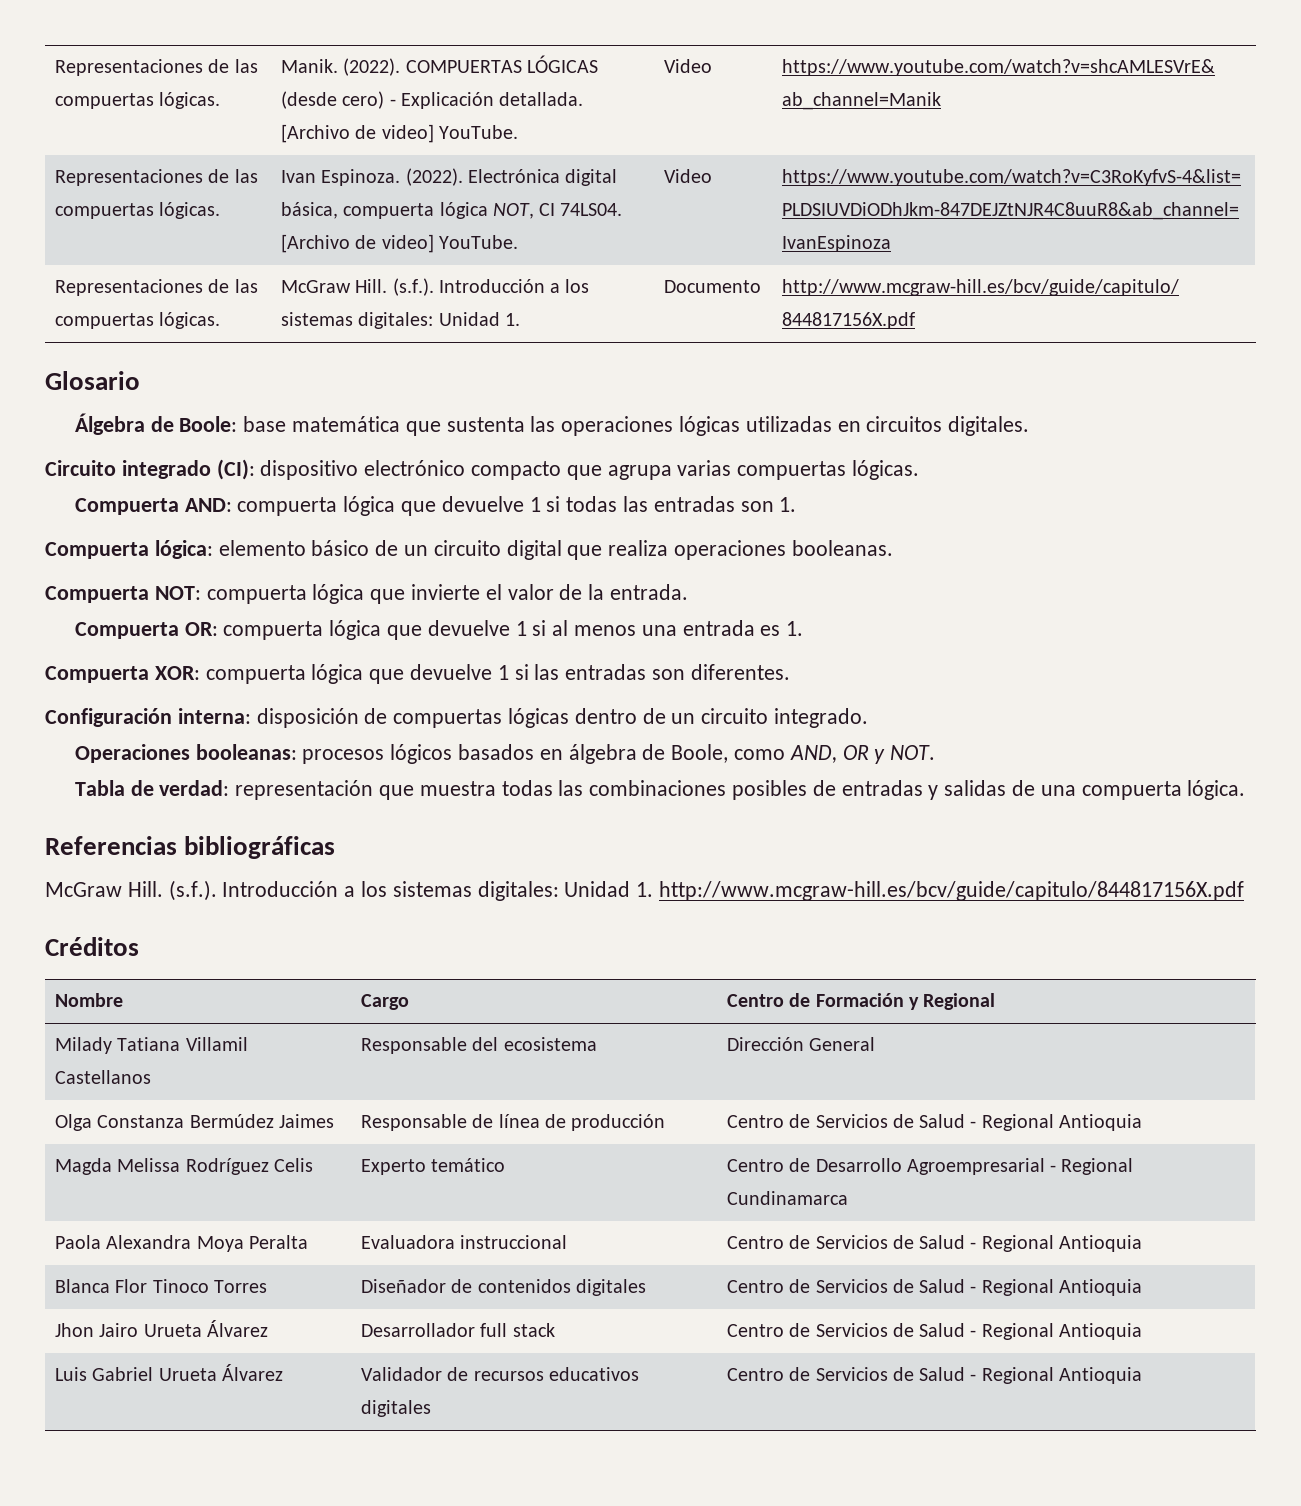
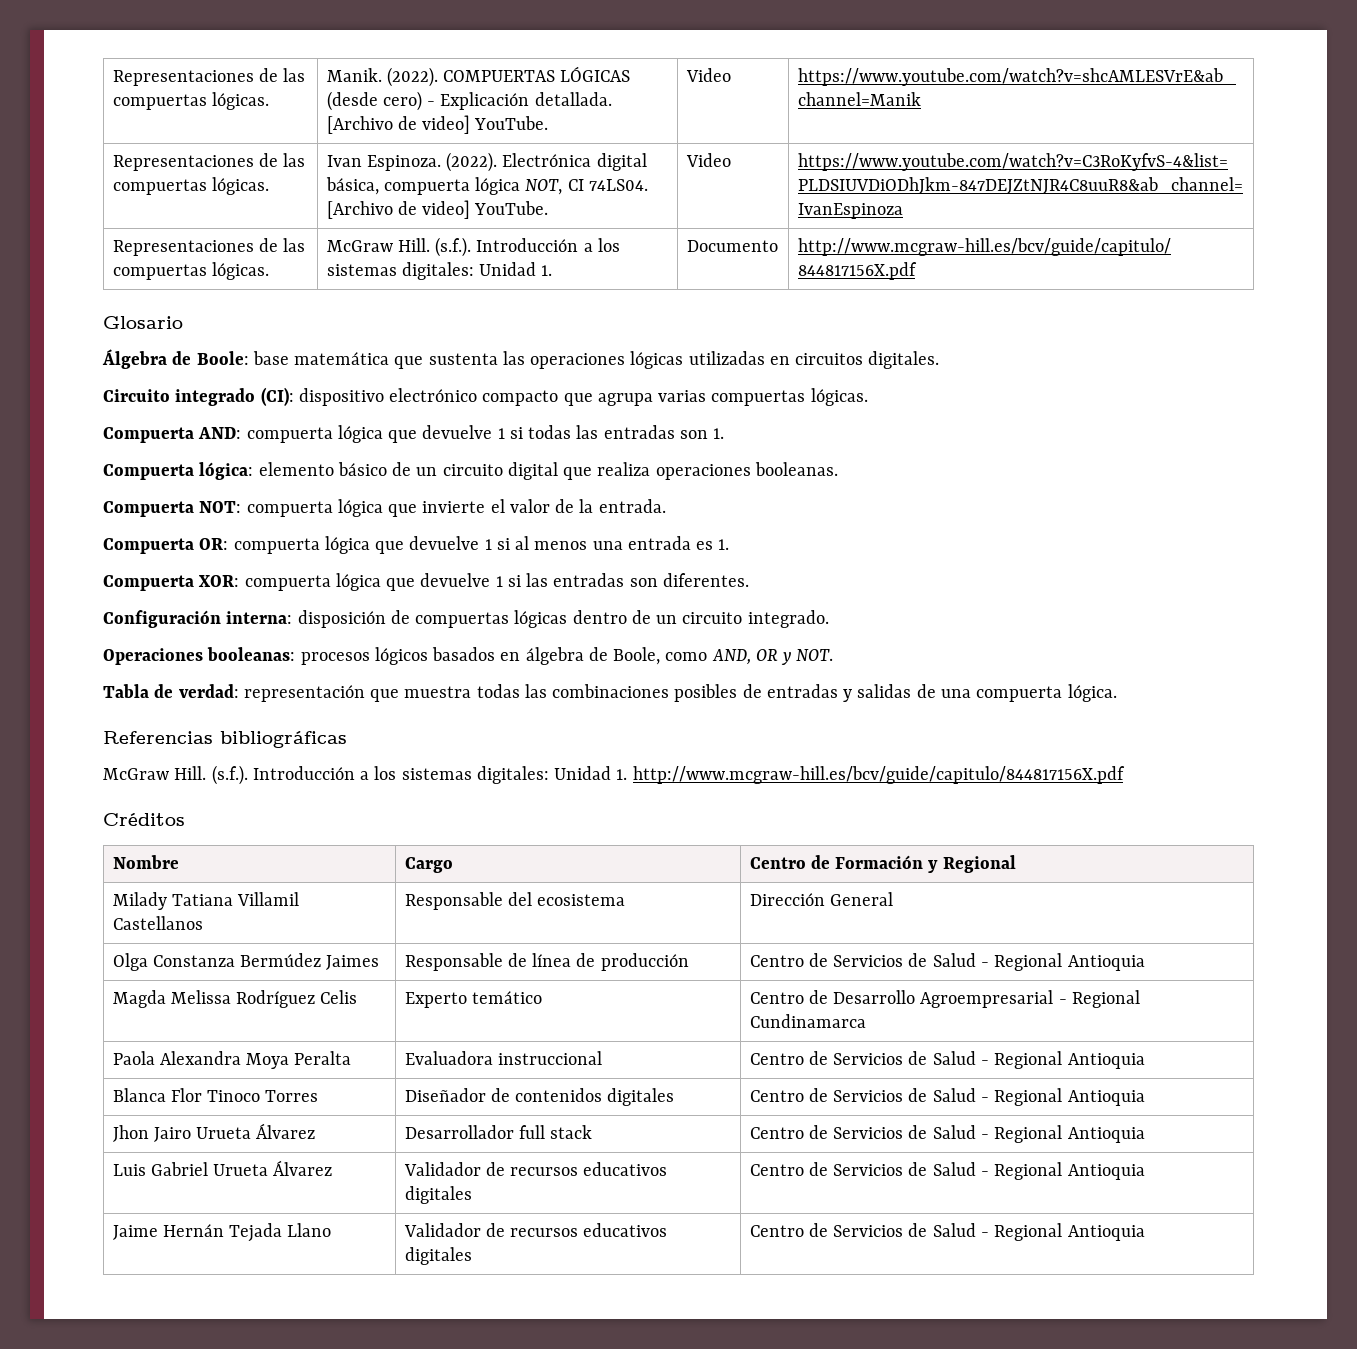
(1142, 1375) none -> [112,1223,332,1242] [403,1223,668,1237] [404,1247,472,1265] [749,1223,1145,1241] // Jaime Hernán Tejada Llano | Validador de recursos educativos digitales | Centro de Servicios de Salud - Regional Antioquia

